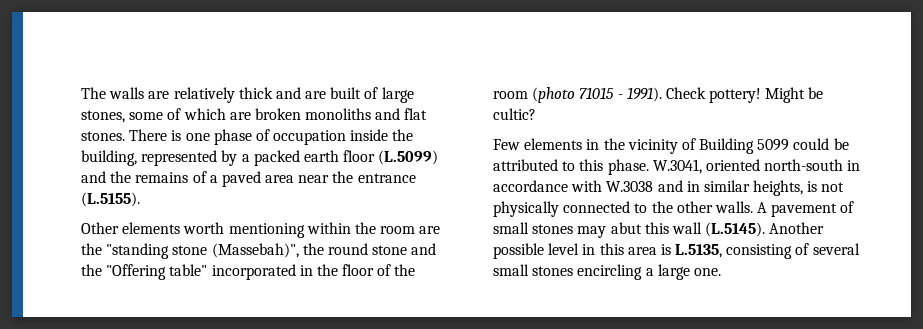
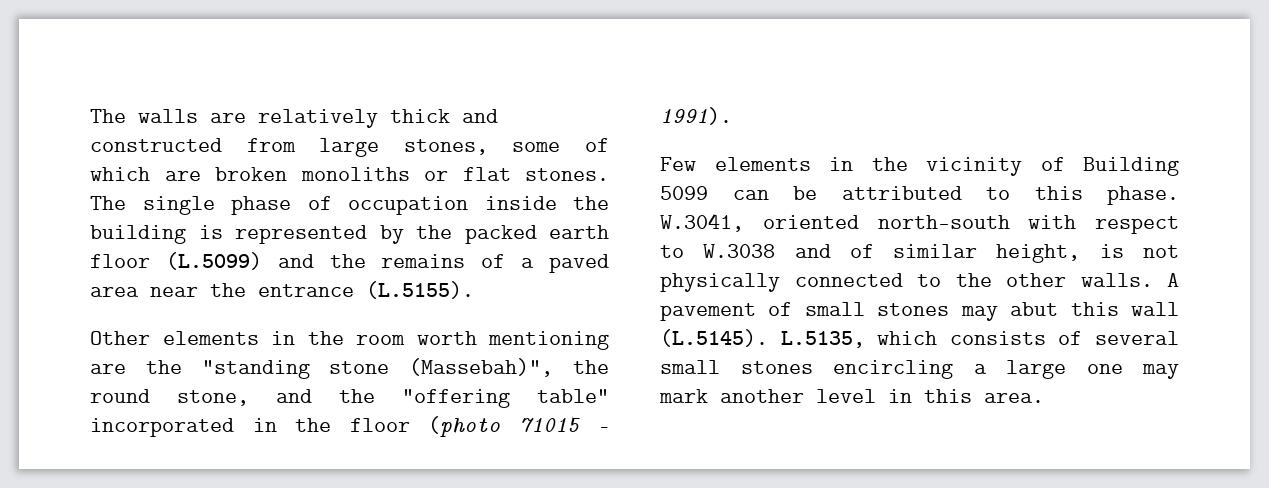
[305,87,379,99] are built of -> [90,138,296,152] constructed from
[375,108,401,120] and -> [424,171,448,181] or
[129,129,210,141] There is one -> [90,196,215,215] The single
[81,150,137,166] building, -> [90,225,223,244] building is
[241,154,250,162] a -> [416,225,452,239] the
[183,222,416,238] worth mentioning within the room -> [271,331,609,350] in the room worth mentioning
[372,243,437,255] [81,264,167,280] stone and the "Offering -> [177,389,510,408] stone, and the "offering
[377,264,416,276] [493,91,528,99] of the room -> (410, 425) none
[665,87,824,103] [493,108,536,120] Check pottery! Might be cultic? -> (732, 116) none
[793,138,830,150] could -> [732,190,769,200] can
[847,160,861,171] [493,180,804,196] in accordance with W.3038 and in similar heights, -> [1028,215,1179,234] [660,244,1081,263] with respect to W.3038 and of similar height,
[769,222,825,234] [493,243,793,259] Another possible level in this area is L.5135, consisting -> [780,331,1046,348] L.5135, which consists
[693,268,721,276] one. -> [1086,364,1179,379] [659,389,1044,403] one may mark another level in this area.

